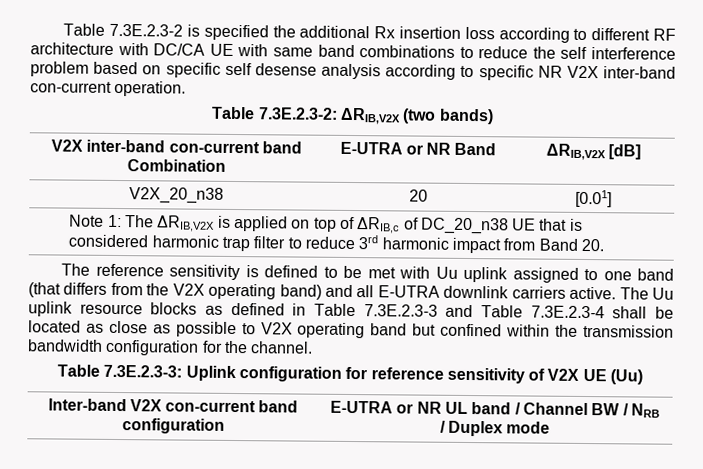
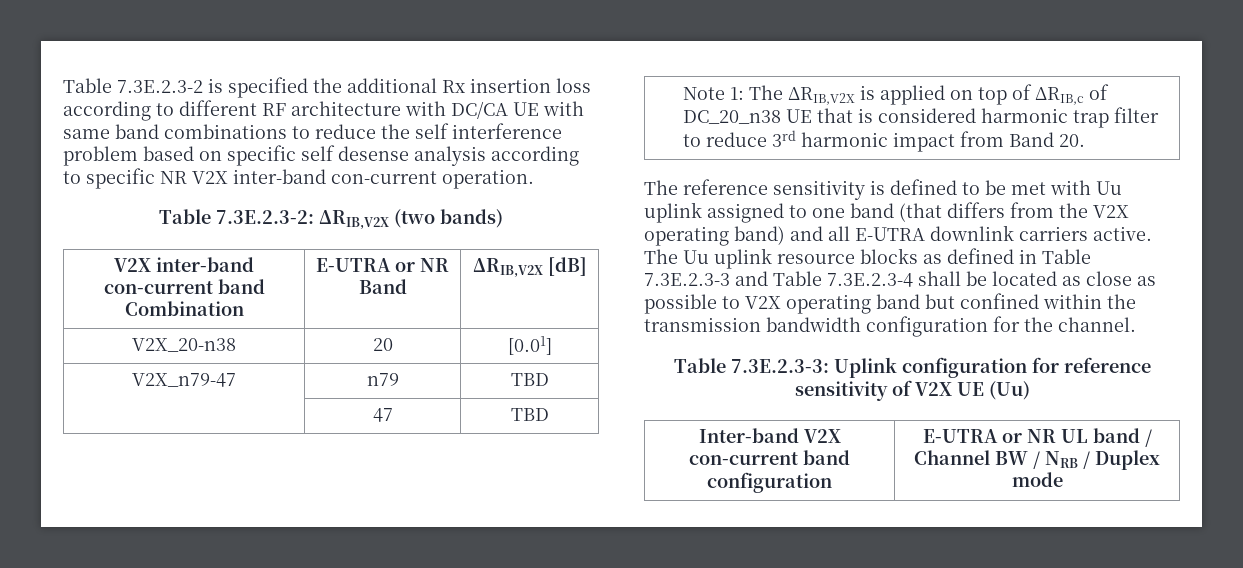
[129,187,224,204] V2X_20_n38 -> [132,338,236,352] V2X_20-n38
(612, 198) none -> [132,373,236,387] [366,373,399,386] [510,373,549,386] [372,408,393,422] [510,408,549,421] // V2X_n79-47 | n79 | TBD // | 47 | TBD

